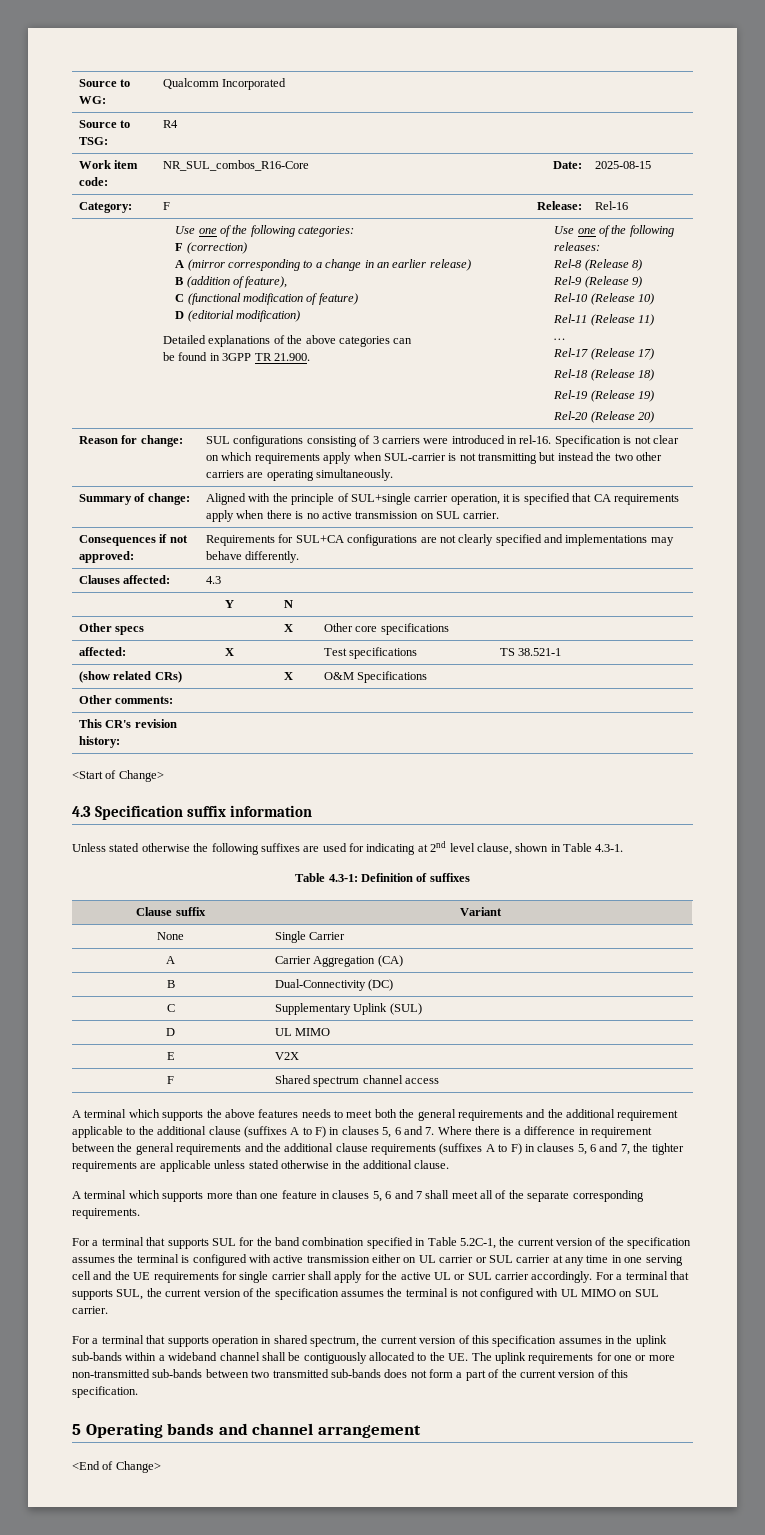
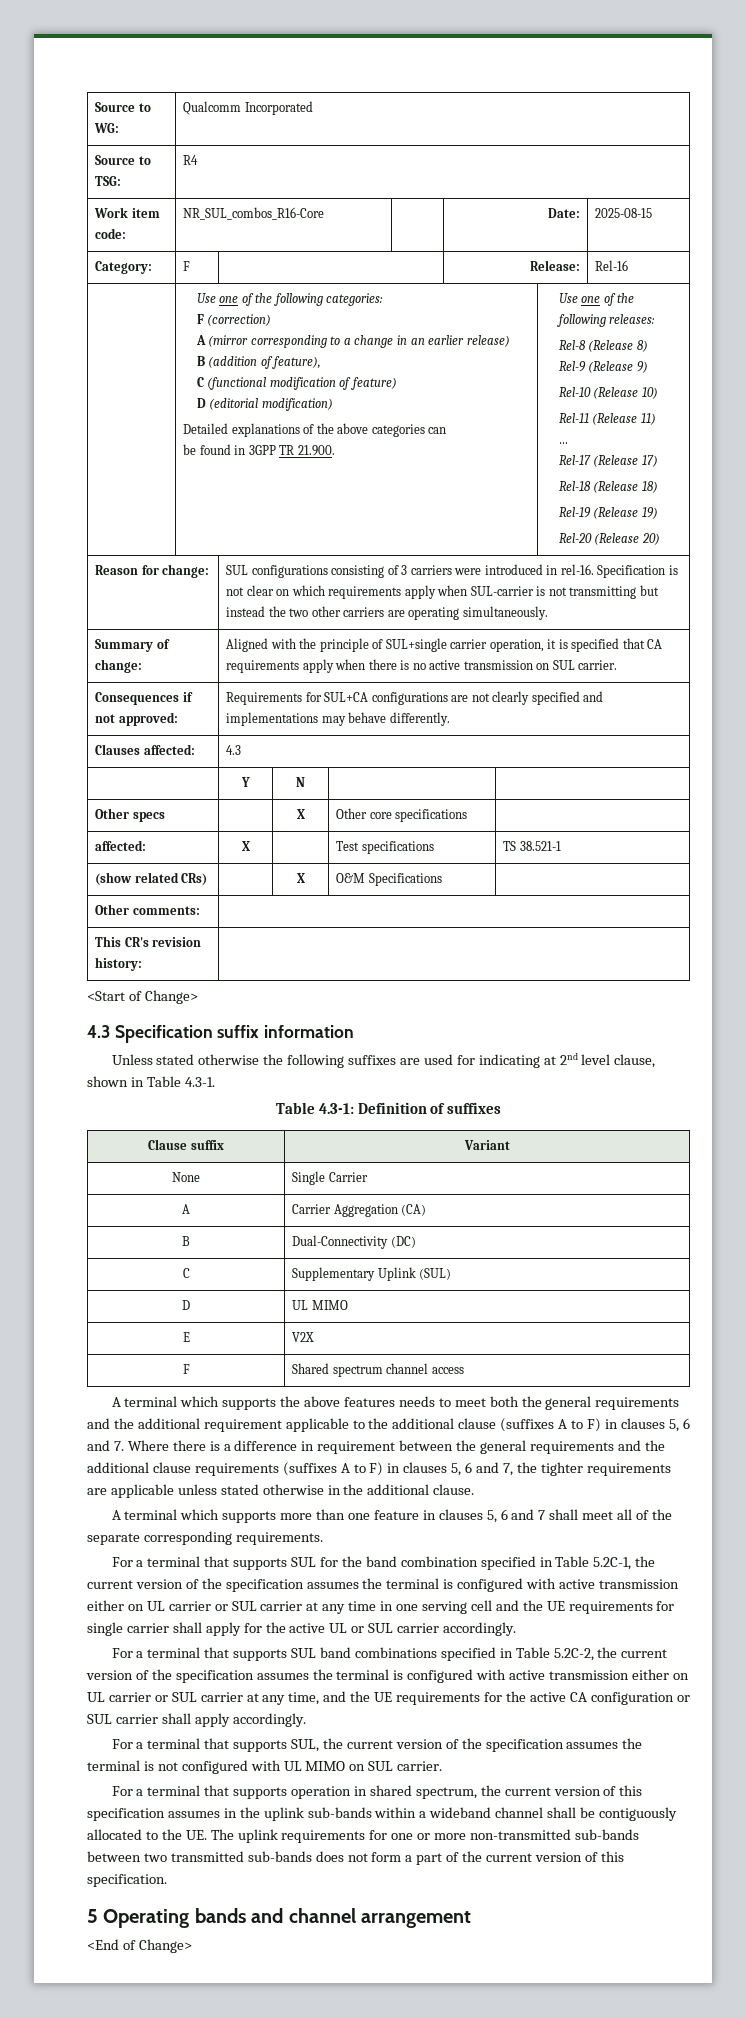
(593, 1277) none -> [111,1647,668,1661] [86,1669,689,1683] [87,1691,690,1705] [87,1713,306,1727] // For a terminal that supports SUL band combinations specified in Table 5.2C-2, the current version of the specification assumes the terminal is configured with active transmission either on UL carrier or SUL carrier at any time, and the UE requirements for the active CA configuration or SUL carrier shall apply accordingly. //

